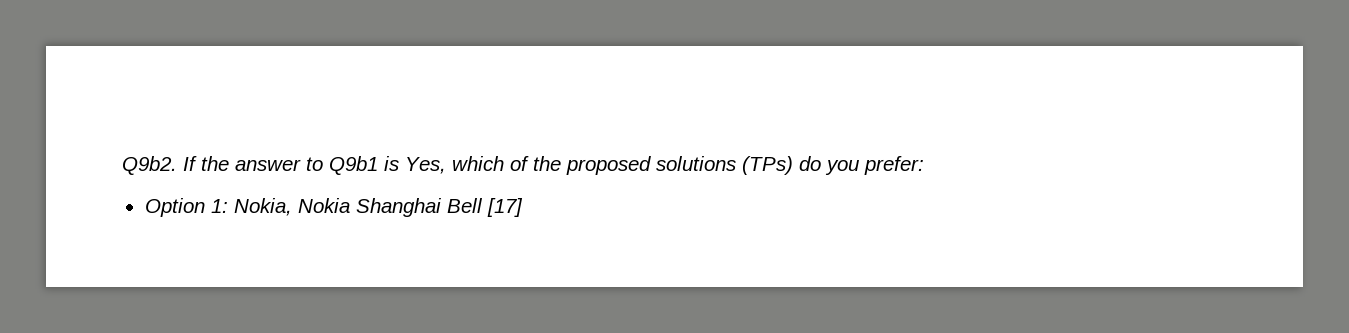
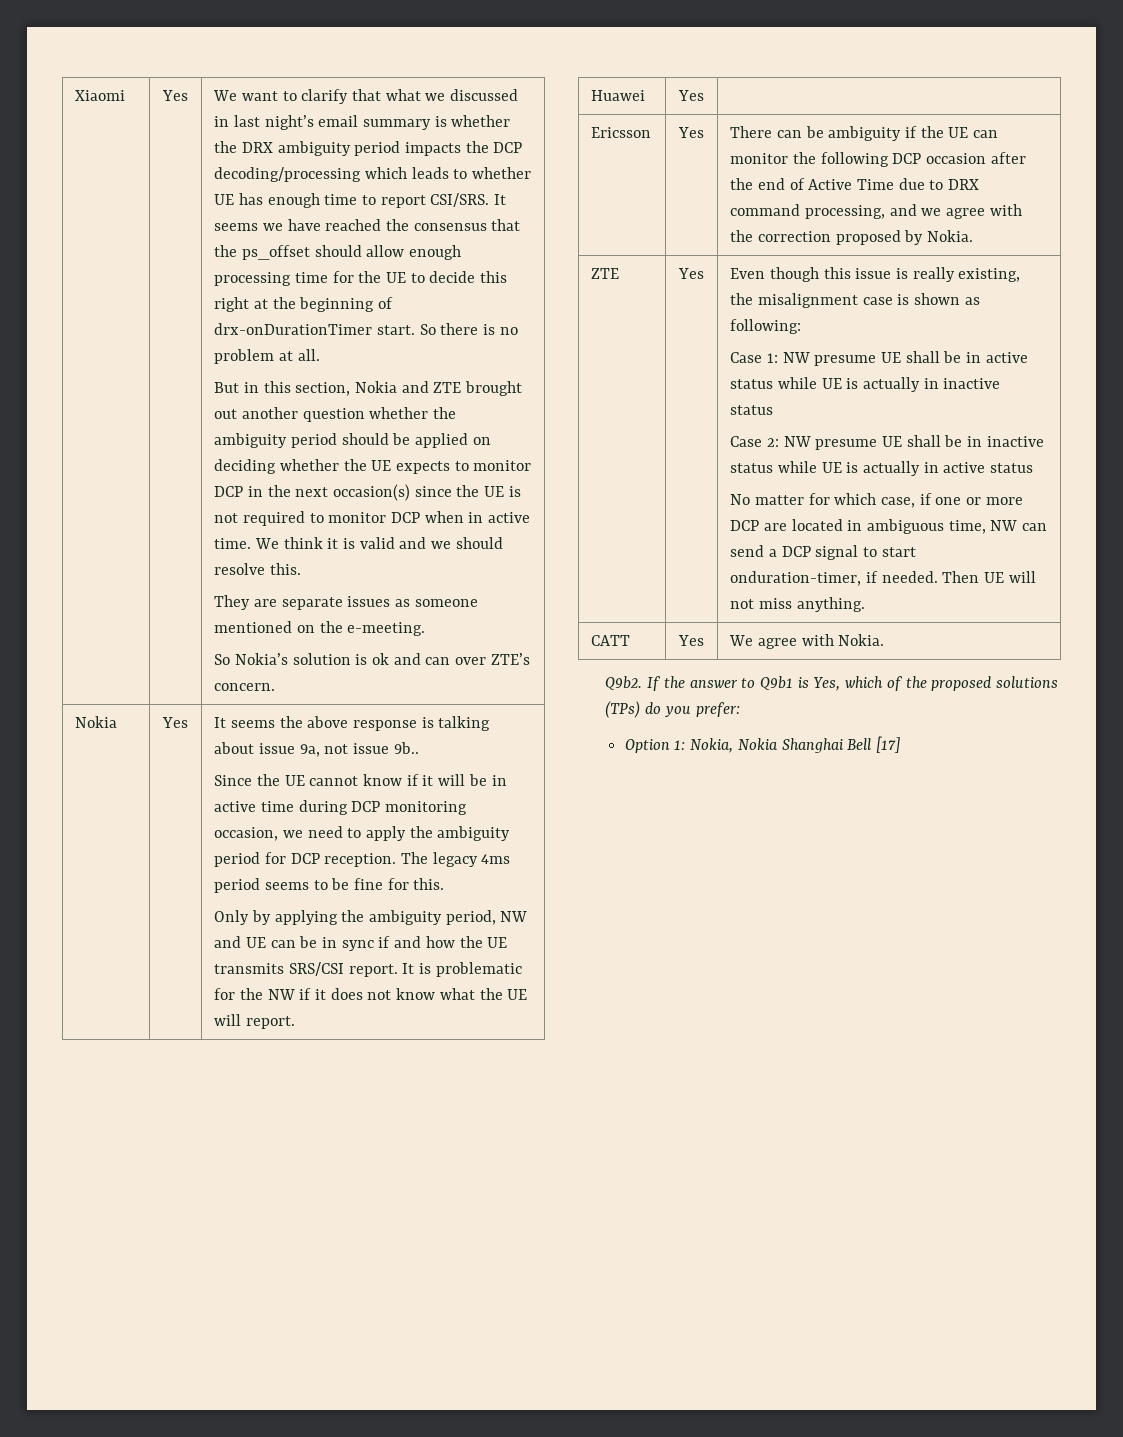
(122, 165) none -> [75,90,126,101] [162,90,188,101] [213,89,519,104] [214,115,511,130] [214,141,523,156] [214,167,531,182] [214,193,507,208] [214,219,521,231] [214,245,461,260] [214,271,508,286] [214,297,393,312] [214,323,518,335] [214,349,320,364] [214,381,523,396] [214,407,456,422] [214,433,491,448] [214,459,532,474] [214,484,521,501] [214,511,531,526] [214,537,503,549] [214,563,301,575] [214,595,478,610] [214,621,426,636] [214,653,530,665] [214,683,276,691] [75,716,118,728] [162,717,188,728] [214,716,491,731] [214,742,419,757] [214,774,507,786] [214,800,467,815] [214,826,511,841] [214,852,511,867] [214,878,445,893] [214,910,528,925] [214,936,508,951] [214,962,522,977] [214,988,528,1000] [214,1014,295,1029] [591,90,646,101] [678,90,704,101] [591,127,652,138] [678,127,704,138] [730,126,999,141] [730,152,1026,167] [730,178,980,190] [730,204,1022,219] [730,230,973,245] [591,268,620,279] [678,268,704,279] [730,267,1021,282] [730,293,980,308] [730,319,802,334] [730,351,1028,366] [730,377,1001,392] [730,405,774,415] [730,435,1044,450] [730,461,1034,476] [730,493,1023,508] [730,519,1048,534] [730,545,916,560] [730,571,1036,586] [730,597,865,612] [591,635,631,646] [678,635,704,646] [729,634,885,649] Xiaomi | Yes | We want to clarify that what we discussed in last night’s email summary is whether the DRX ambiguity period impacts the DCP decoding/processing which leads to whether UE has enough time to report CSI/SRS. It seems we have reached the consensus that the ps_offset should allow enough processing time for the UE to decide this right at the beginning of drx-onDurationTimer start. So there is no problem at all. // But in this section, Nokia and ZTE brought out another question whether the ambiguity period should be applied on deciding whether the UE expects to monitor DCP in the next occasion(s) since the UE is not required to monitor DCP when in active time. We think it is valid and we should resolve this. // They are separate issues as someone mentioned on the e-meeting. // So Nokia’s solution is ok and can over ZTE’s concern. // Nokia | Yes | It seems the above response is talking about issue 9a, not issue 9b.. // Since the UE cannot know if it will be in active time during DCP monitoring occasion, we need to apply the ambiguity period for DCP reception. The legacy 4ms period seems to be fine for this. // Only by applying the ambiguity period, NW and UE can be in sync if and how the UE transmits SRS/CSI report. It is problematic for the NW if it does not know what the UE will report. // Huawei | Yes | // Ericsson | Yes | There can be ambiguity if the UE can monitor the following DCP occasion after the end of Active Time due to DRX command processing, and we agree with the correction proposed by Nokia. // ZTE | Yes | Even though this issue is really existing, the misalignment case is shown as following: // Case 1: NW presume UE shall be in active status while UE is actually in inactive status // Case 2: NW presume UE shall be in inactive status while UE is actually in active status // No matter for which case, if one or more DCP are located in ambiguous time, NW can send a DCP signal to start onduration-timer, if needed. Then UE will not miss anything. // CATT | Yes | We agree with Nokia. //

